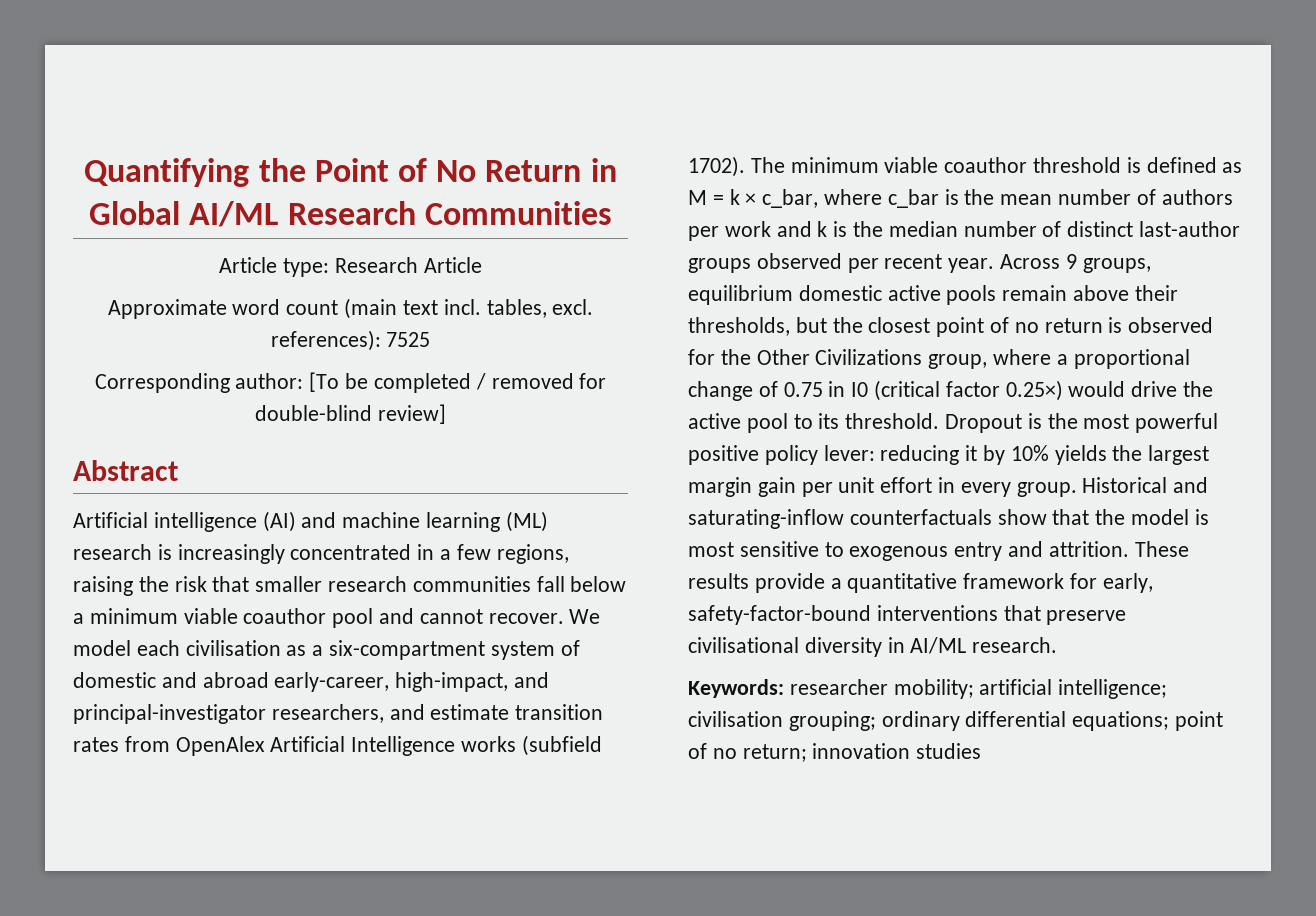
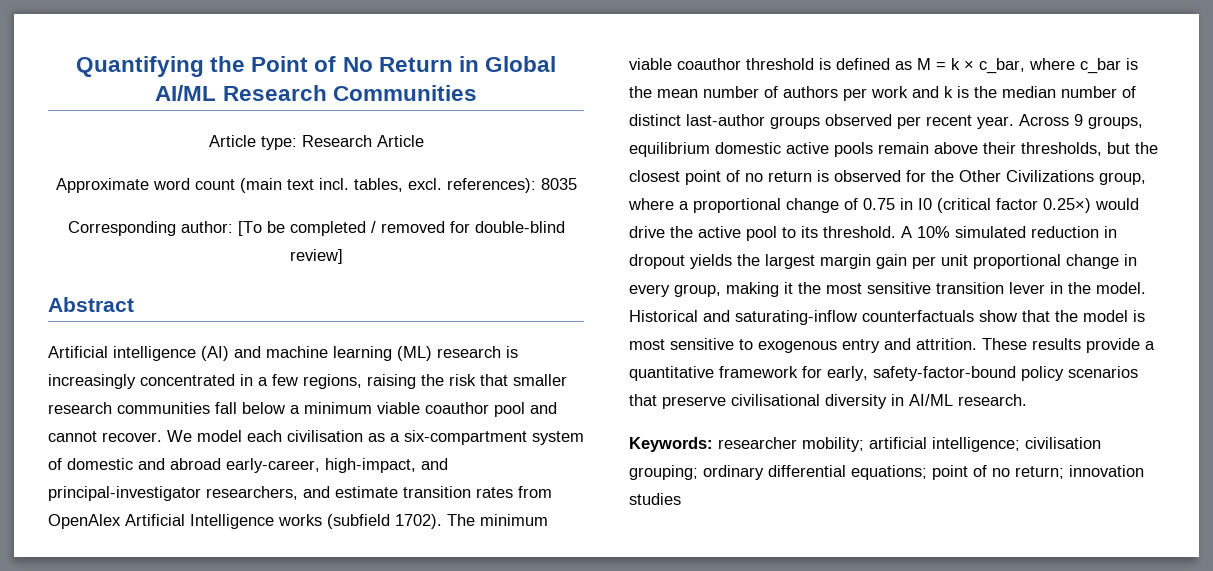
[386,332,431,347] 7525 -> [540,178,577,190] 8035
[945,413,1219,433] [688,445,1049,465] Dropout is the most powerful positive policy lever: reducing it by 10% -> [901,226,1117,238] [629,254,685,269] A 10% simulated reduction in dropout
[880,477,1077,497] effort in every group. -> [973,254,1137,269] [629,282,1146,297] proportional change in every group, making it the most sensitive transition lever in the model.
[876,605,998,621] interventions -> [1021,366,1138,381] policy scenarios

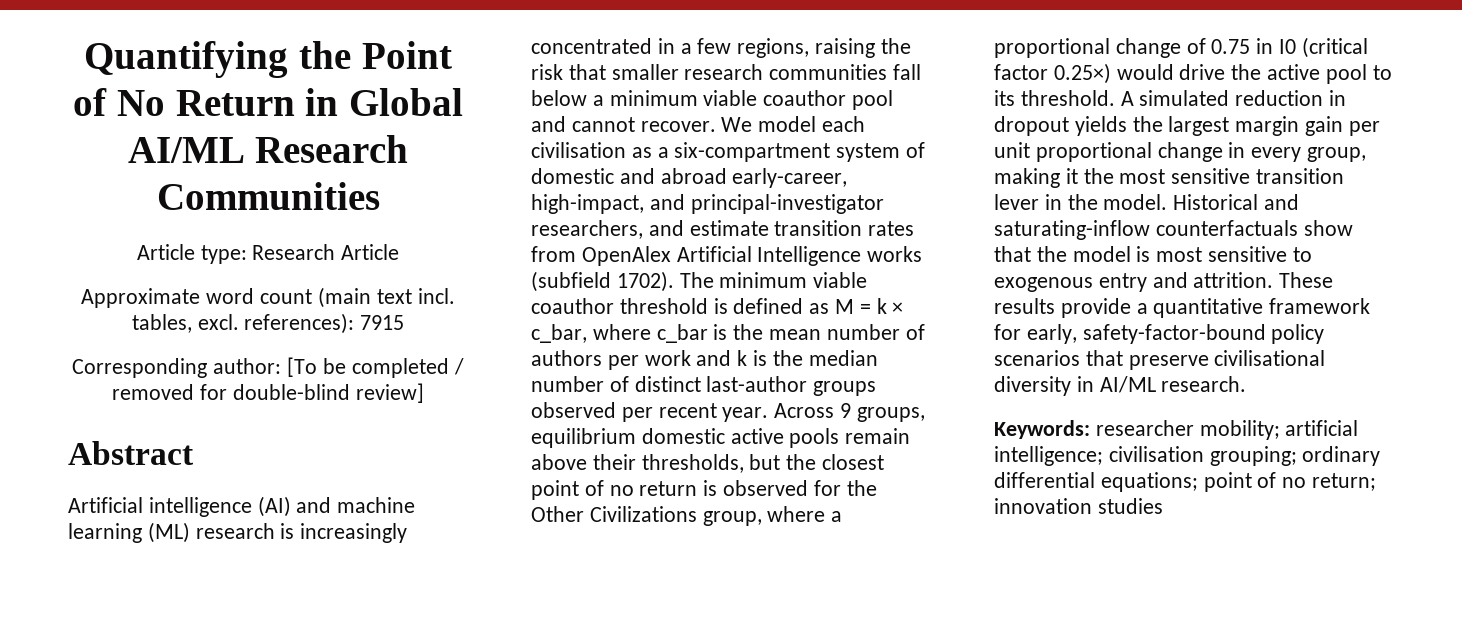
[540,178,577,190] 8035 -> [360,315,405,330] 7915
[917,226,950,238] 10% -> (1134, 98) none

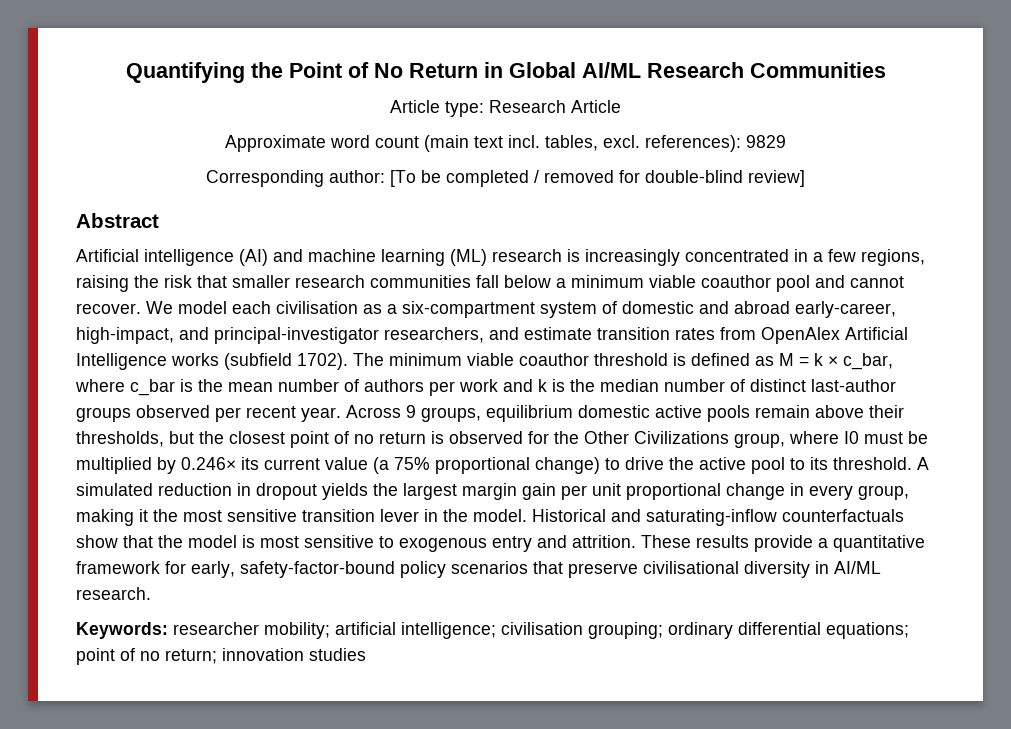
[360,315,405,330] 7915 -> [746,135,786,148] 9829
[831,511,843,522] [994,37,1368,58] [994,63,1174,84] a proportional change of 0.75 in I0 (critical factor 0.25×) would -> [844,431,928,444] [76,457,620,474] I0 must be multiplied by 0.246× its current value (a 75% proportional change) to

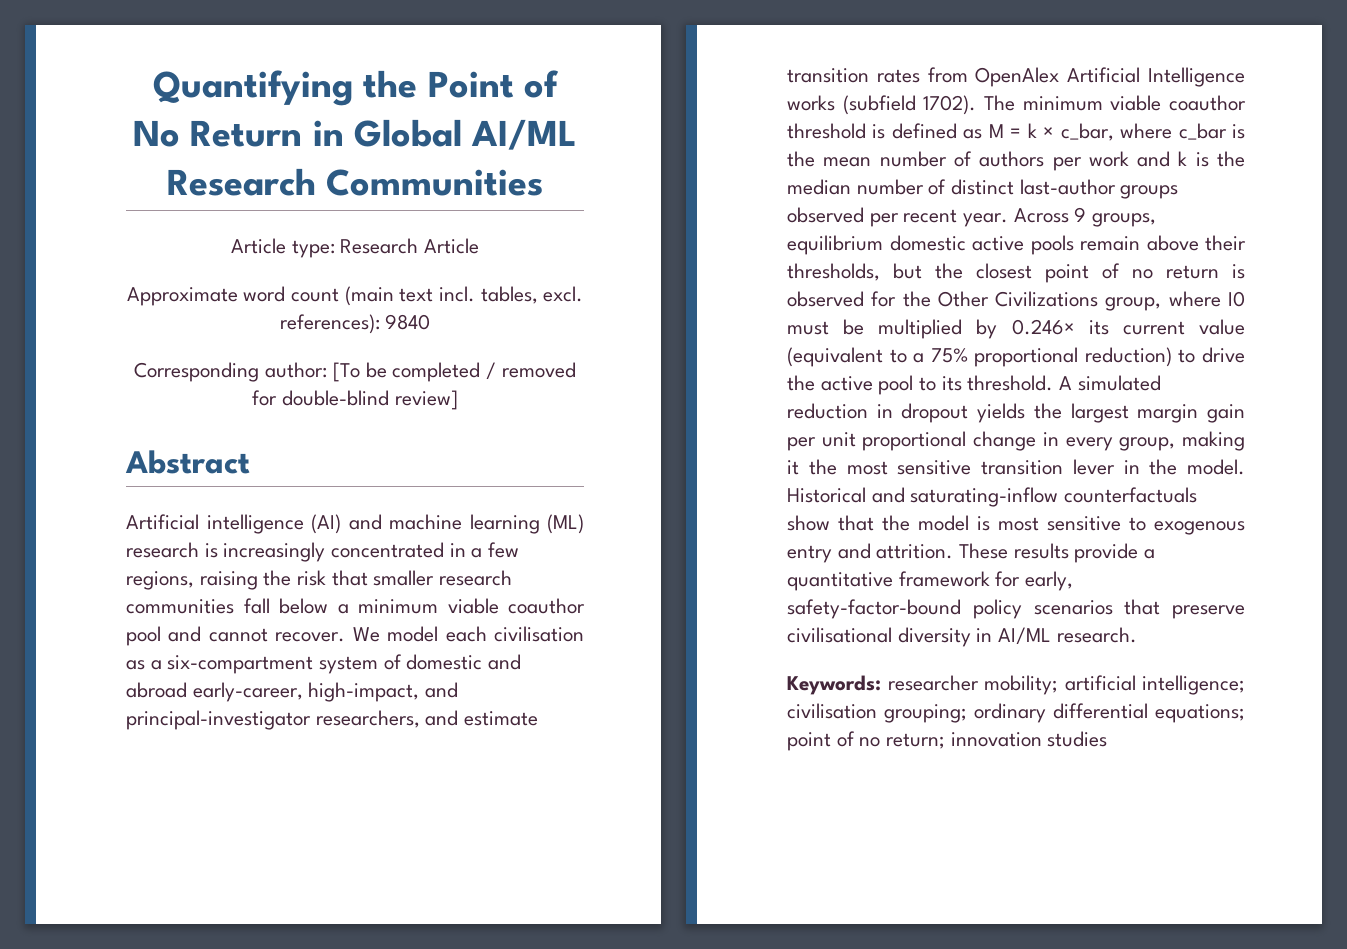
[746,135,786,148] 9829 -> [385,314,431,330] 9840
[373,457,389,474] (a -> [787,347,925,367] (equivalent to a
[535,457,600,474] change) -> [1084,347,1172,367] reduction)

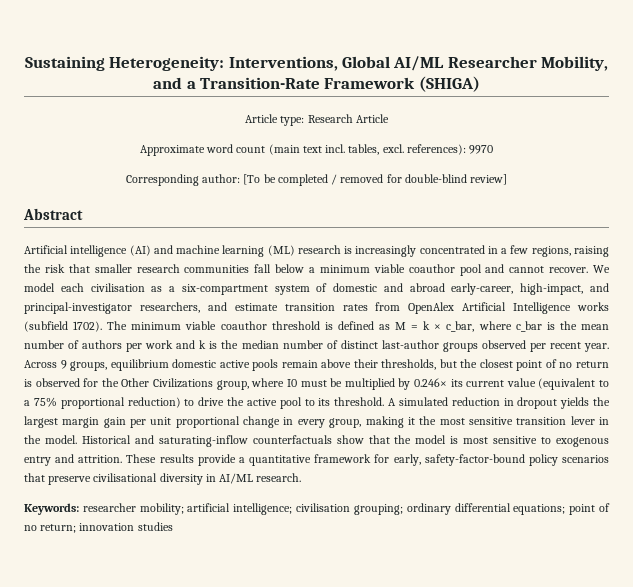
[153,70,559,106] [132,119,578,150] [166,168,544,196] Quantifying the Point of No Return in Global AI/ML Research Communities -> [24,56,609,71] [153,76,480,92] Sustaining Heterogeneity: Interventions, Global AI/ML Researcher Mobility, and a Transition-Rate Framework (SHIGA)
[385,314,431,330] 9840 -> [469,145,494,154] 9970

